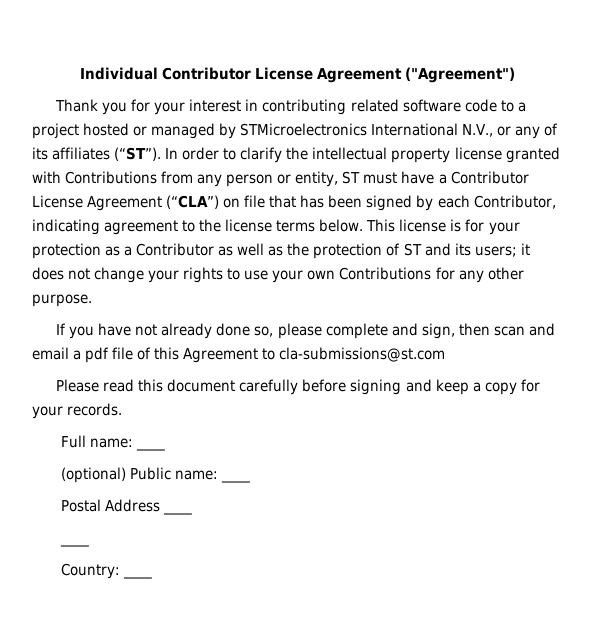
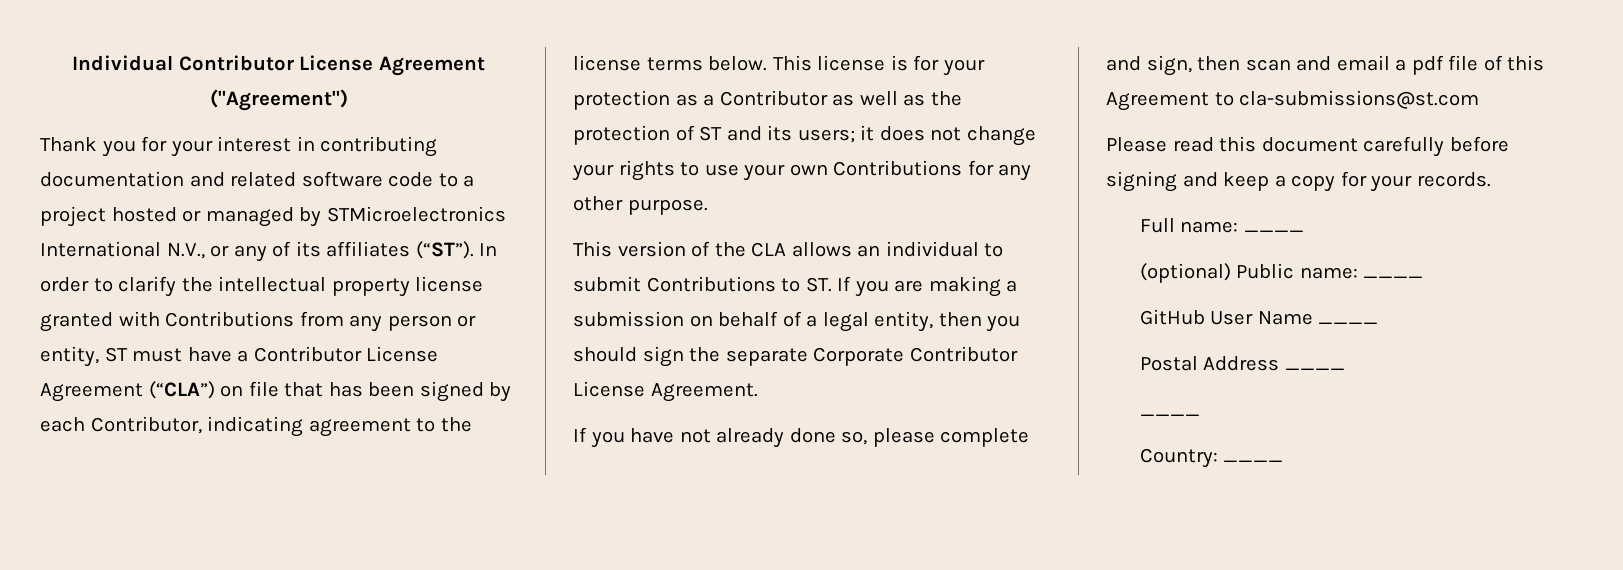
(347, 107) none -> [40,171,225,187] documentation and
(92, 300) none -> [573,241,1004,257] [573,276,1018,297] [573,311,1021,332] [573,346,1018,367] [573,381,758,402] // This version of the CLA allows an individual to submit Contributions to ST. If you are making a submission on behalf of a legal entity, then you should sign the separate Corporate Contributor License Agreement.
(251, 481) none -> [1139,309,1379,325] // GitHub User Name ____

